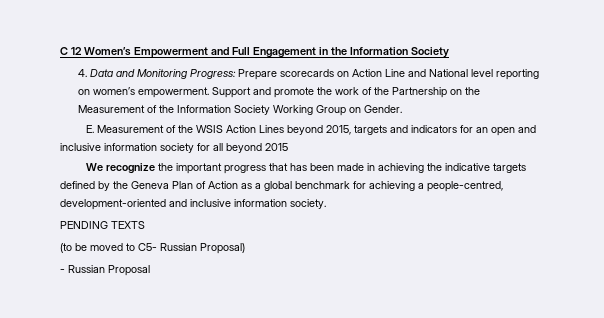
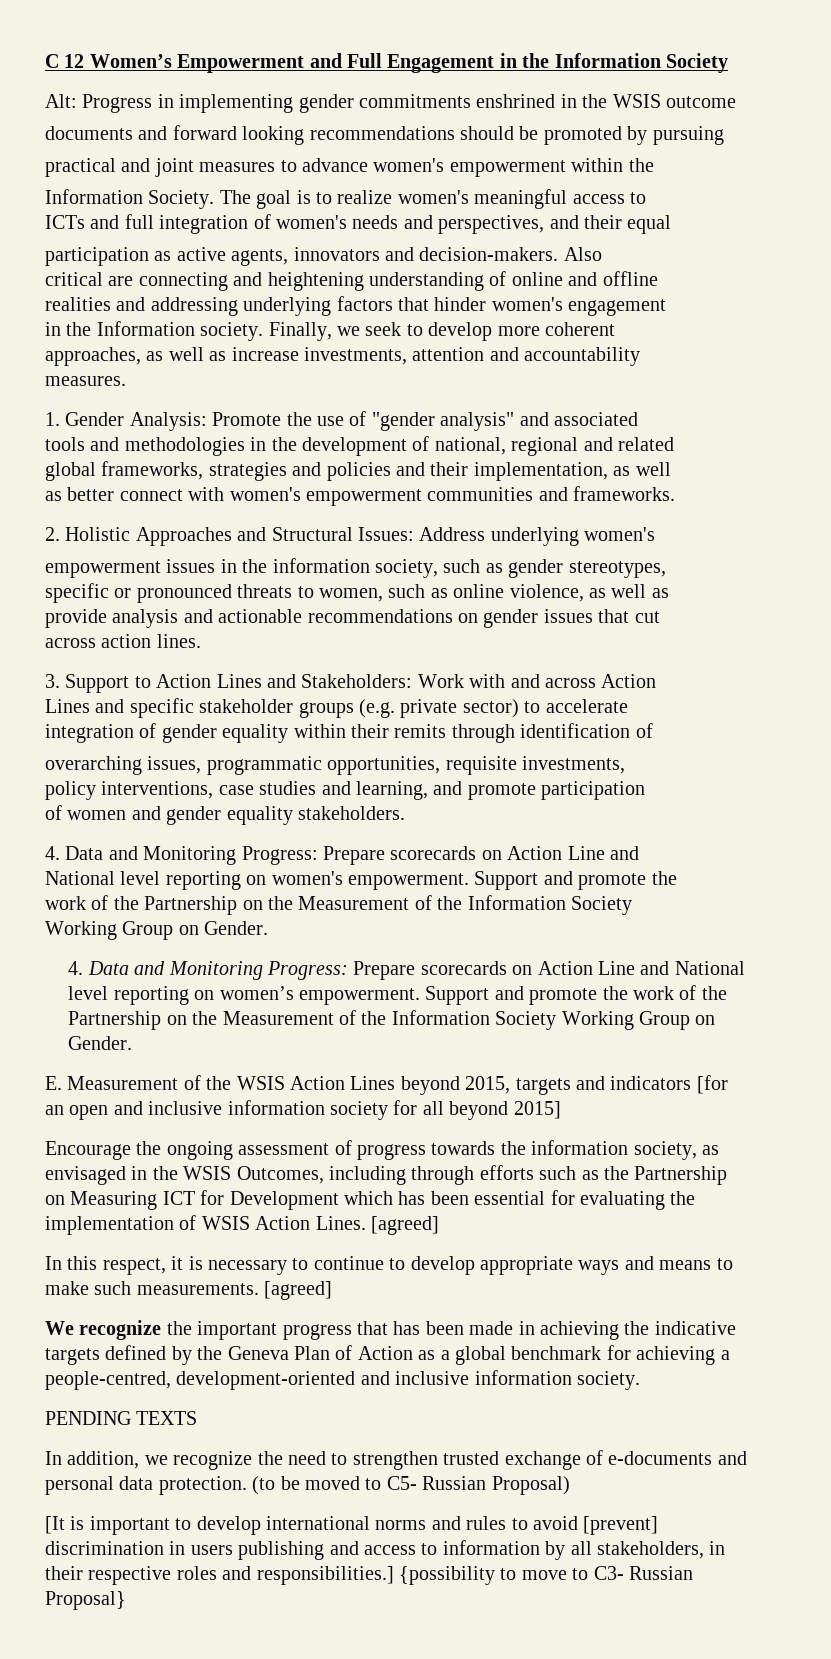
(449, 52) none -> [45,94,736,113] [45,125,724,145] [45,158,654,177] [45,189,646,209] [45,214,672,234] [45,247,602,266] [45,271,658,291] [45,296,667,316] [45,321,615,341] [45,347,641,366] [45,376,126,386] [45,411,638,431] [45,436,674,456] [45,461,671,481] [45,486,676,506] [45,527,656,546] [45,558,666,578] [45,583,669,603] [45,609,660,628] [45,634,201,648] [45,674,657,693] [45,698,628,718] [45,723,653,743] [45,756,625,775] [45,781,646,800] [45,805,405,825] [45,846,639,865] [45,871,677,890] [45,895,632,915] [45,921,269,940] // Alt: Progress in implementing gender commitments enshrined in the WSIS outcome // documents and forward looking recommendations should be promoted by pursuing // practical and joint measures to advance women's empowerment within the // Information Society. The goal is to realize women's meaningful access to // ICTs and full integration of women's needs and perspectives, and their equal // participation as active agents, innovators and decision-makers. Also // critical are connecting and heightening understanding of online and offline // realities and addressing underlying factors that hinder women's engagement // in the Information society. Finally, we seek to develop more coherent // approaches, as well as increase investments, attention and accountability // measures. // 1. Gender Analysis: Promote the use of "gender analysis" and associated // tools and methodologies in the development of national, regional and related // global frameworks, strategies and policies and their implementation, as well // as better connect with women's empowerment communities and frameworks. // 2. Holistic Approaches and Structural Issues: Address underlying women's // empowerment issues in the information society, such as gender stereotypes, // specific or pronounced threats to women, such as online violence, as well as // provide analysis and actionable recommendations on gender issues that cut // across action lines. // 3. Support to Action Lines and Stakeholders: Work with and across Action // Lines and specific stakeholder groups (e.g. private sector) to accelerate // integration of gender equality within their remits through identification of // overarching issues, programmatic opportunities, requisite investments, // policy interventions, case studies and learning, and promote participation // of women and gender equality stakeholders. // 4. Data and Monitoring Progress: Prepare scorecards on Action Line and // National level reporting on women's empowerment. Support and promote the // work of the Partnership on the Measurement of the Information Society // Working Group on Gender.
[459,125,473,133] for -> [696,1075,728,1094] [for
[265,143,288,151] 2015 -> [513,1101,561,1119] [45,1140,719,1160] [45,1165,728,1185] [45,1190,696,1210] [45,1215,439,1235] [45,1256,733,1275] [45,1281,333,1300] 2015] // Encourage the ongoing assessment of progress towards the information society, as envisaged in the WSIS Outcomes, including through efforts such as the Partnership on Measuring ICT for Development which has been essential for evaluating the implementation of WSIS Action Lines. [agreed] // In this respect, it is necessary to continue to develop appropriate ways and means to make such measurements. [agreed]
(145, 225) none -> [45,1450,747,1470] [45,1476,247,1495] In addition, we recognize the need to strengthen trusted exchange of e-documents and personal data protection.
[60,265,150,276] - Russian Proposal -> [45,1516,659,1535] [45,1540,726,1560] [45,1566,693,1585] [45,1591,126,1610] [It is important to develop international norms and rules to avoid [prevent] discrimination in users publishing and access to information by all stakeholders, in their respective roles and responsibilities.] {possibility to move to C3- Russian Proposal}

